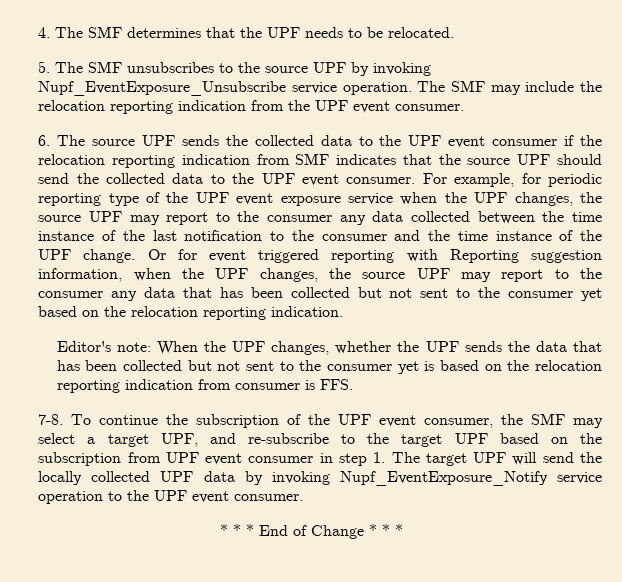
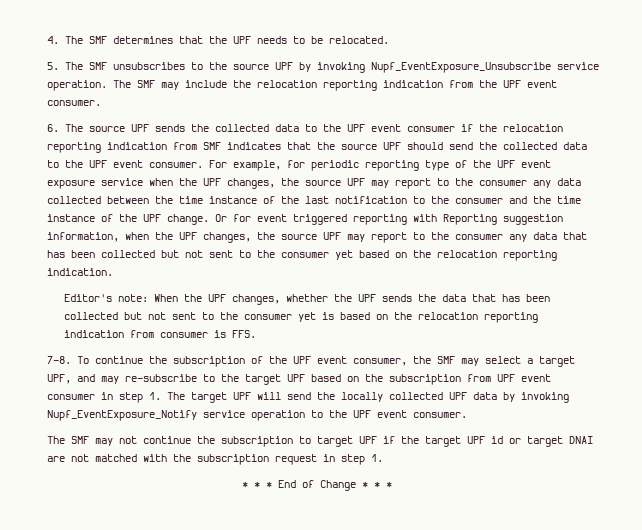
(236, 438) none -> [101,376,120,384] may
(304, 497) none -> [47,436,594,447] [47,454,384,465] // The SMF may not continue the subscription to target UPF if the target UPF id or target DNAI are not matched with the subscription request in step 1.

